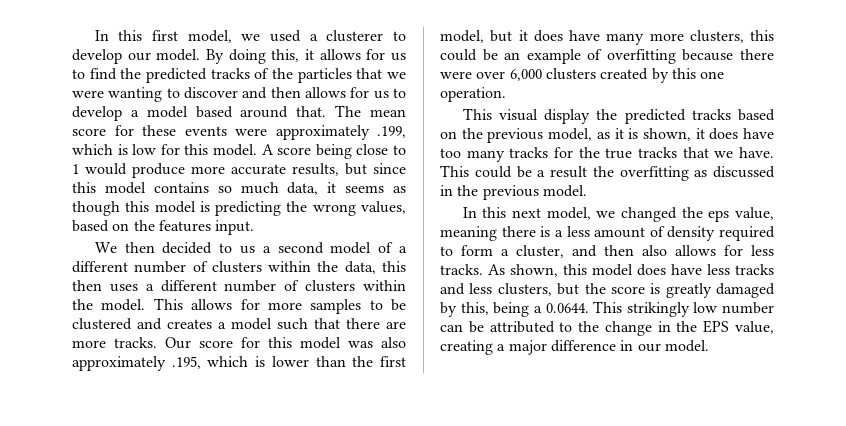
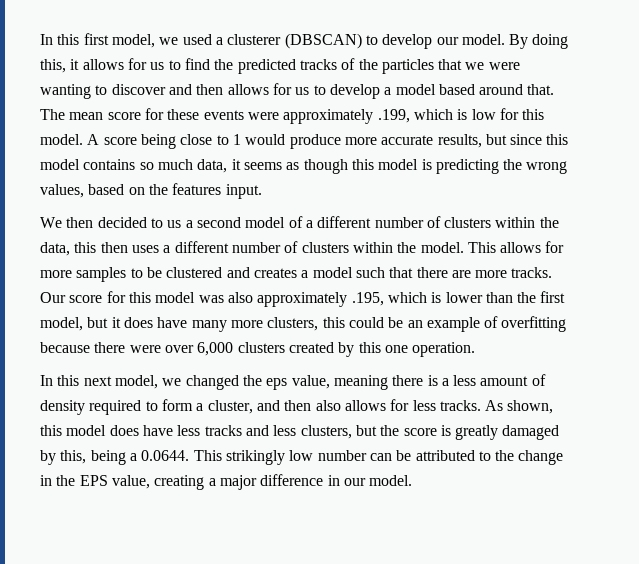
(384, 36) none -> [284,33,362,49] (DBSCAN)
[462,108,775,124] [440,128,774,143] [440,147,774,162] [440,165,775,181] [440,185,587,200] // This visual display the predicted tracks based on the previous model, as it is shown, it does have too many tracks for the true tracks that we have. This could be a result the overfitting as discussed in the previous model. -> (476, 349) none

